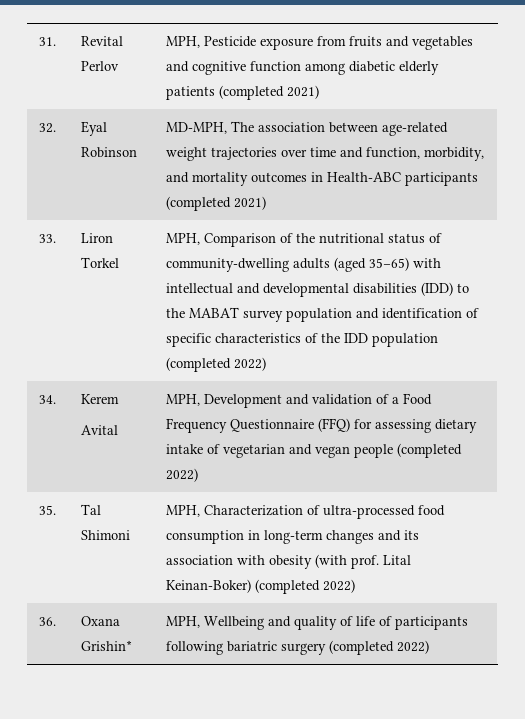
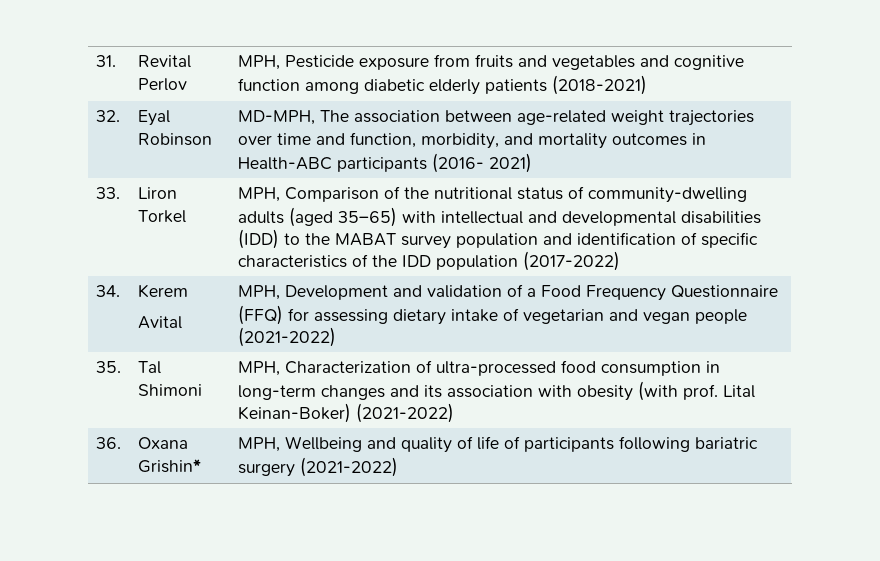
[219,85,320,100] (completed 2021) -> [552,75,648,95] (2018-2021)
[166,196,232,211] (completed -> [432,153,485,173] (2016-
[166,357,267,372] (completed 2022) -> [523,251,621,271] (2017-2022)
[397,443,463,458] [166,468,199,482] (completed 2022) -> [238,327,337,347] (2021-2022)
[255,579,356,594] (completed 2022) -> [356,403,455,423] (2021-2022)
[329,640,430,655] (completed 2022) -> [300,457,399,477] (2021-2022)

